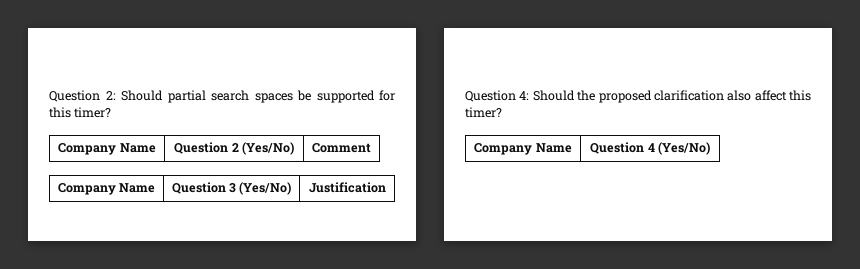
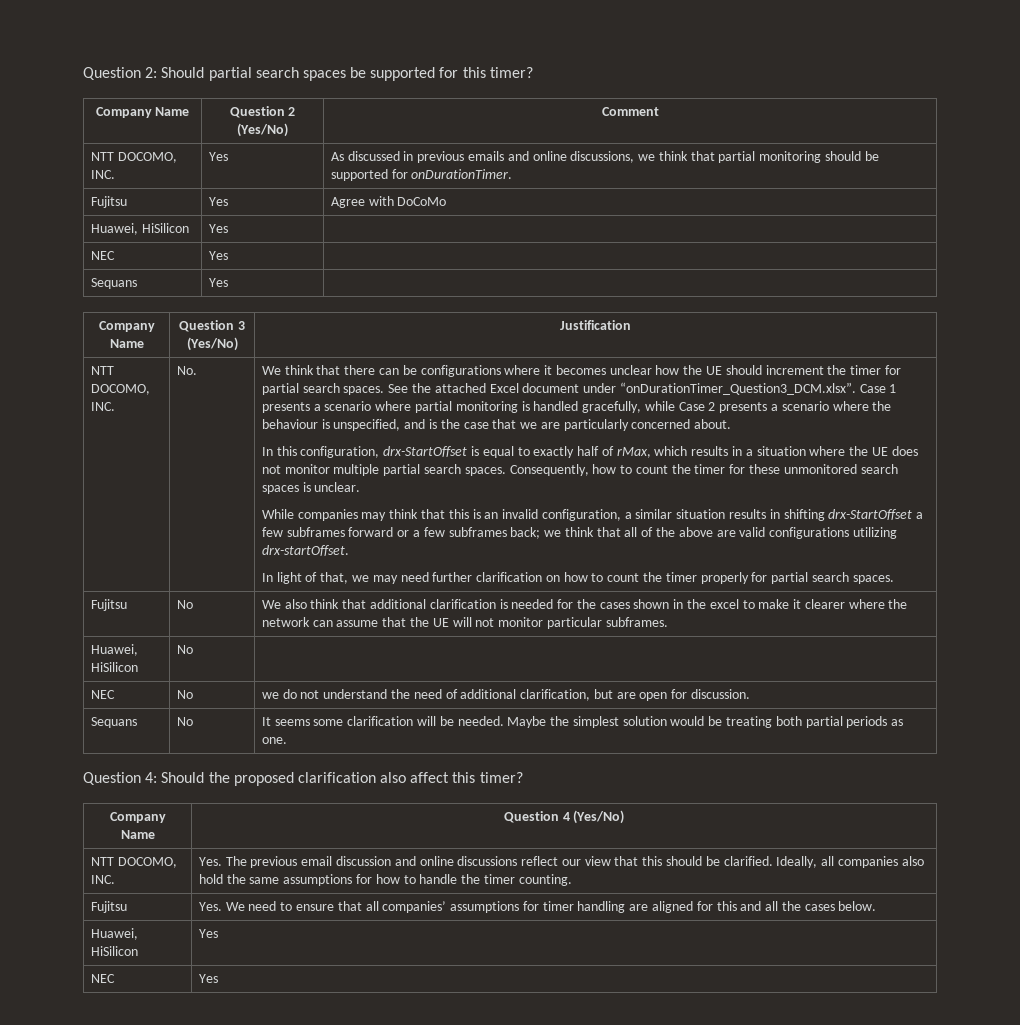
(371, 148) none -> [90,152,177,163] [90,170,115,179] [208,152,228,161] [330,151,879,163] [330,169,513,181] [90,196,127,208] [208,197,228,206] [330,196,447,208] [90,223,189,235] [208,224,228,233] [90,251,115,260] [208,251,228,260] [90,278,137,289] [208,278,228,287] // NTT DOCOMO, INC. | Yes | As discussed in previous emails and online discussions, we think that partial monitoring should be supported for onDurationTimer. // Fujitsu | Yes | Agree with DoCoMo // Huawei, HiSilicon | Yes | // NEC | Yes | // Sequans | Yes |
(386, 187) none -> [90,366,114,375] [90,384,150,395] [90,402,115,411] [176,366,197,375] [261,365,901,377] [261,382,897,395] [261,401,892,413] [261,419,732,431] [261,446,918,458] [261,464,898,476] [261,482,361,494] [261,509,924,521] [261,527,897,539] [261,545,349,556] [261,572,894,584] [90,599,127,611] [176,600,193,609] [261,599,908,609] [261,617,668,629] [90,644,138,656] [90,662,138,672] [176,645,193,654] [90,690,115,699] [176,690,193,699] [261,689,750,701] [90,717,137,728] [176,717,193,726] [261,716,904,728] [261,737,287,744] // NTT DOCOMO, INC. | No. | We think that there can be configurations where it becomes unclear how the UE should increment the timer for partial search spaces. See the attached Excel document under “onDurationTimer_Question3_DCM.xlsx”. Case 1 presents a scenario where partial monitoring is handled gracefully, while Case 2 presents a scenario where the behaviour is unspecified, and is the case that we are particularly concerned about. // In this configuration, drx-StartOffset is equal to exactly half of rMax, which results in a situation where the UE does not monitor multiple partial search spaces. Consequently, how to count the timer for these unmonitored search spaces is unclear. // While companies may think that this is an invalid configuration, a similar situation results in shifting drx-StartOffset a few subframes forward or a few subframes back; we think that all of the above are valid configurations utilizing drx-startOffset. // In light of that, we may need further clarification on how to count the timer properly for partial search spaces. // Fujitsu | No | We also think that additional clarification is needed for the cases shown in the excel to make it clearer where the network can assume that the UE will not monitor particular subframes. // Huawei, HiSilicon | No | // NEC | No | we do not understand the need of additional clarification, but are open for discussion. // Sequans | No | It seems some clarification will be needed. Maybe the simplest solution would be treating both partial periods as one.
(710, 148) none -> [90,857,177,868] [90,875,115,884] [198,856,924,868] [198,874,572,886] [90,901,127,913] [198,901,877,913] [90,928,138,940] [90,946,138,956] [198,929,218,938] [90,974,115,983] [198,974,218,983] // NTT DOCOMO, INC. | Yes. The previous email discussion and online discussions reflect our view that this should be clarified. Ideally, all companies also hold the same assumptions for how to handle the timer counting. // Fujitsu | Yes. We need to ensure that all companies’ assumptions for timer handling are aligned for this and all the cases below. // Huawei, HiSilicon | Yes // NEC | Yes

